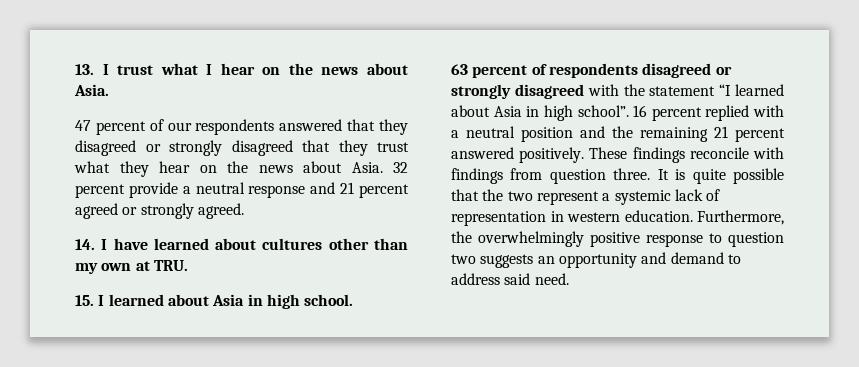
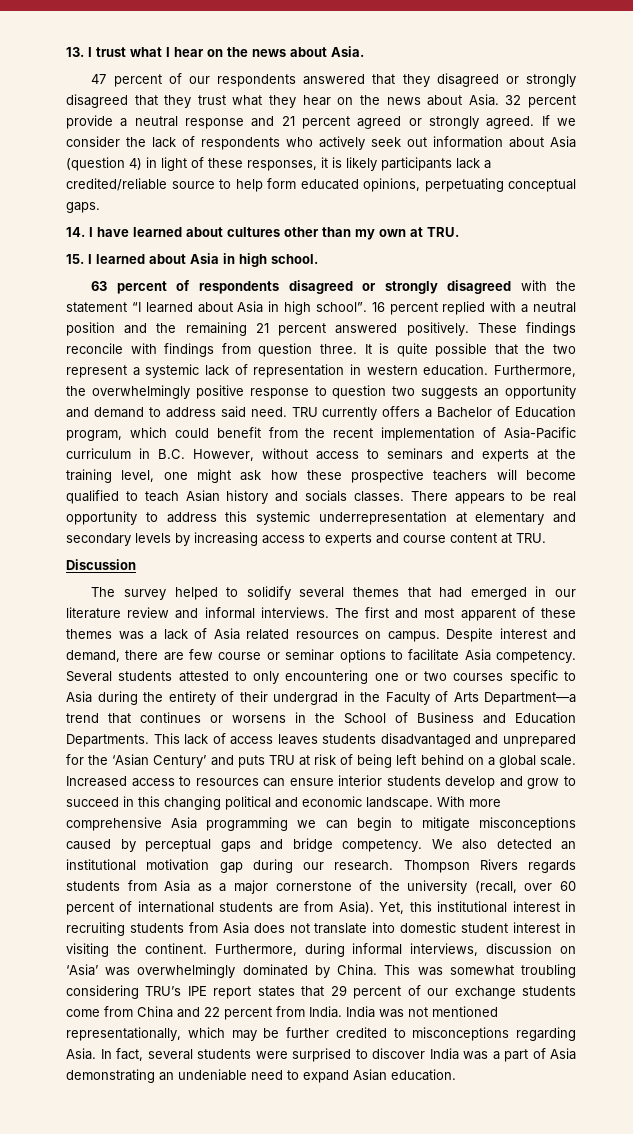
(244, 211) none -> [541,115,576,126] [66,136,576,150] [66,157,491,171] [66,178,576,192] [66,202,100,213] If we consider the lack of respondents who actively seek out information about Asia (question 4) in light of these responses, it is likely participants lack a credited/reliable source to help form educated opinions, perpetuating conceptual gaps.
(569, 279) none -> [291,406,576,420] [66,427,577,441] [66,448,576,462] [66,469,577,483] [66,490,576,504] [66,511,576,525] [66,532,546,546] [66,559,136,570] [91,586,576,600] [66,607,576,621] [66,628,576,642] [66,649,576,663] [66,670,576,684] [66,691,576,705] [66,712,576,724] [66,733,576,747] [66,754,576,768] [66,775,576,789] [66,796,501,810] [66,817,576,831] [66,838,576,852] [66,859,576,873] [66,880,576,894] [66,901,576,915] [66,922,577,936] [66,943,576,957] [66,964,576,978] [66,985,576,999] [66,1006,498,1020] [66,1027,576,1041] [66,1048,576,1062] [66,1069,456,1083] TRU currently offers a Bachelor of Education program, which could benefit from the recent implementation of Asia-Pacific curriculum in B.C. However, without access to seminars and experts at the training level, one might ask how these prospective teachers will become qualified to teach Asian history and socials classes. There appears to be real opportunity to address this systemic underrepresentation at elementary and secondary levels by increasing access to experts and course content at TRU. // Discussion // The survey helped to solidify several themes that had emerged in our literature review and informal interviews. The first and most apparent of these themes was a lack of Asia related resources on campus. Despite interest and demand, there are few course or seminar options to facilitate Asia competency. Several students attested to only encountering one or two courses specific to Asia during the entirety of their undergrad in the Faculty of Arts Department—a trend that continues or worsens in the School of Business and Education Departments. This lack of access leaves students disadvantaged and unprepared for the ‘Asian Century’ and puts TRU at risk of being left behind on a global scale. Increased access to resources can ensure interior students develop and grow to succeed in this changing political and economic landscape. With more comprehensive Asia programming we can begin to mitigate misconceptions caused by perceptual gaps and bridge competency. We also detected an institutional motivation gap during our research. Thompson Rivers regards students from Asia as a major cornerstone of the university (recall, over 60 percent of international students are from Asia). Yet, this institutional interest in recruiting students from Asia does not translate into domestic student interest in visiting the continent. Furthermore, during informal interviews, discussion on ‘Asia’ was overwhelmingly dominated by China. This was somewhat troubling considering TRU’s IPE report states that 29 percent of our exchange students come from China and 22 percent from India. India was not mentioned representationally, which may be further credited to misconceptions regarding Asia. In fact, several students were surprised to discover India was a part of Asia demonstrating an undeniable need to expand Asian education.

